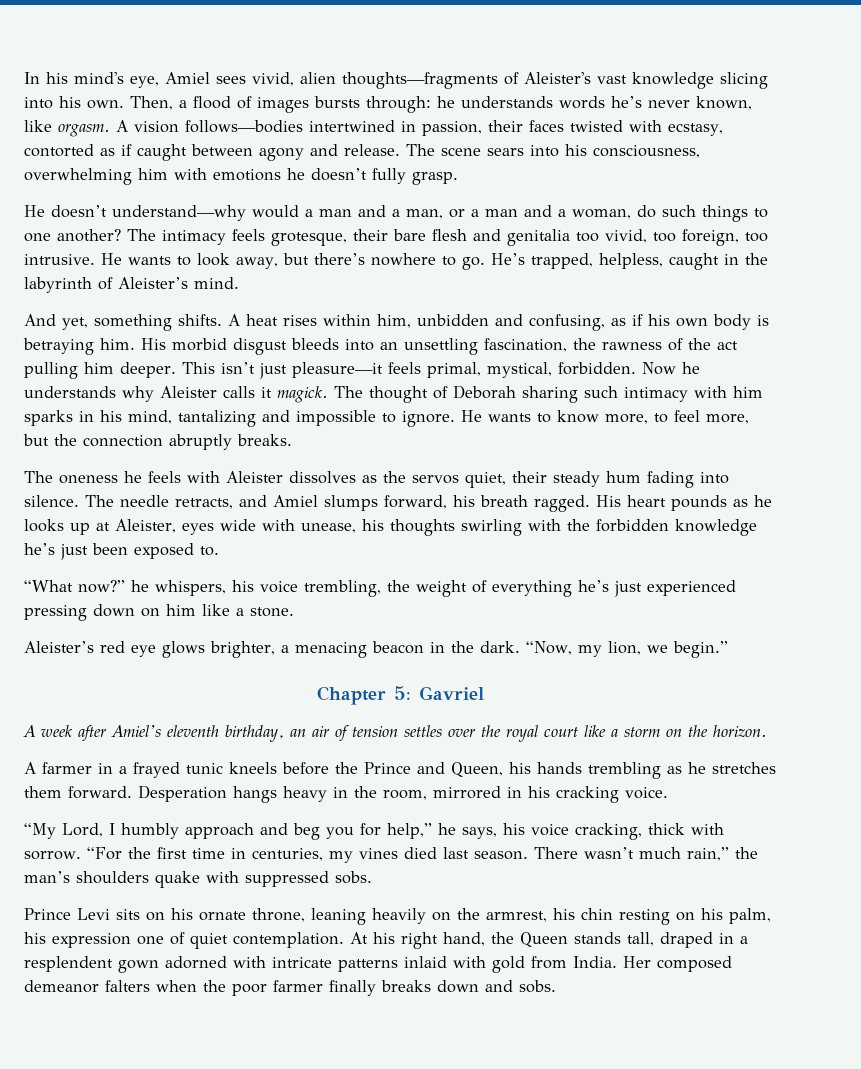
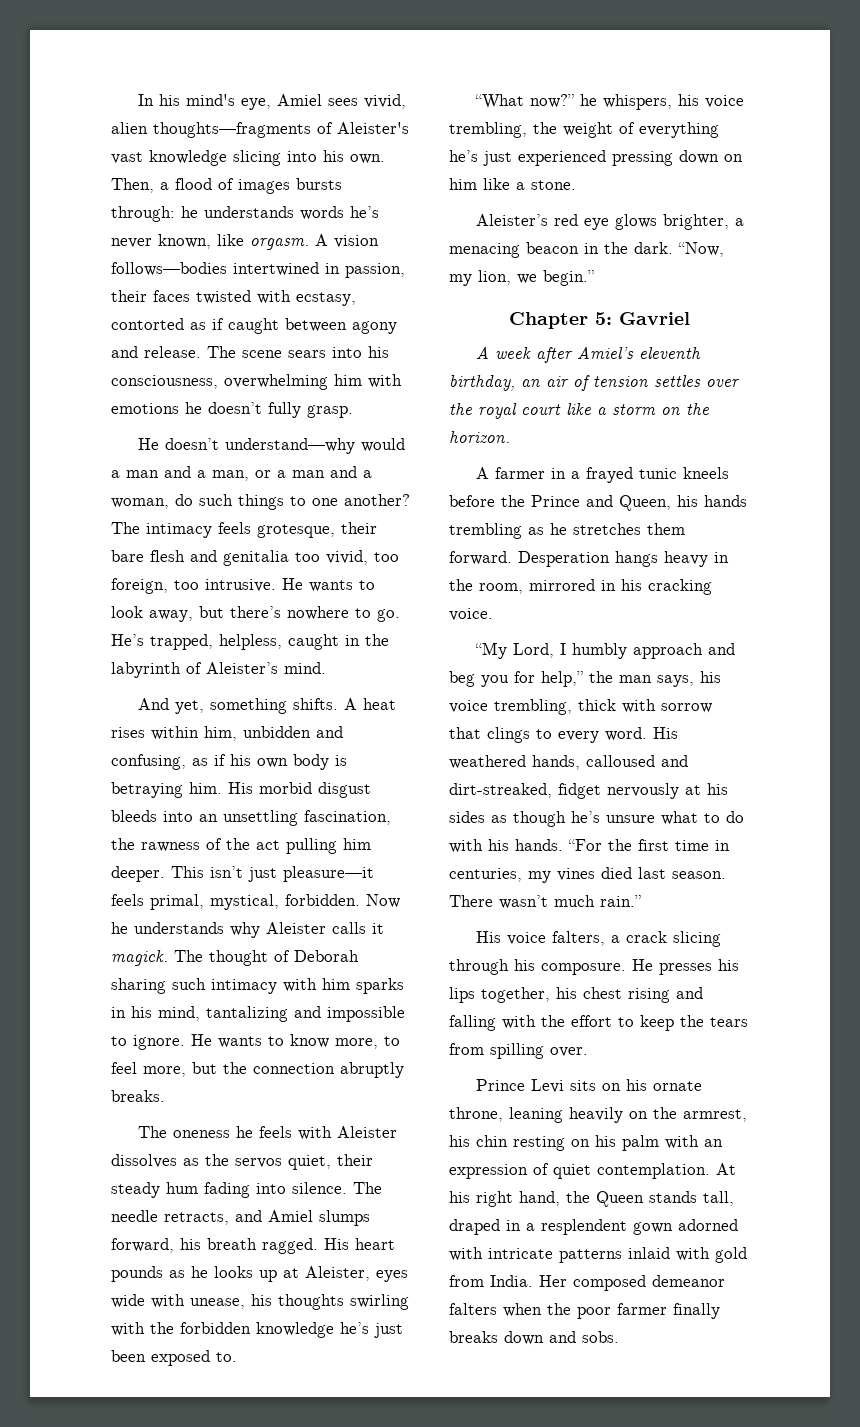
[438,823,456,835] he -> [589,671,652,683] the man
[575,823,642,840] cracking, -> [494,699,572,715] trembling,
[24,851,81,860] sorrow. -> [661,703,712,713] [449,727,678,743] [449,755,688,770] [449,783,728,799] [449,811,744,827] [449,839,563,853] sorrow that clings to every word. His weathered hands, calloused and dirt-streaked, fidget nervously at his sides as though he’s unsure what to do with his hands.
[686,847,758,861] [24,871,372,888] rain,” the man’s shoulders quake with suppressed sobs. -> [600,895,641,907] [475,931,721,947] [449,959,739,975] [449,987,703,1003] [449,1015,748,1031] [449,1043,588,1059] rain.” // His voice falters, a crack slicing through his composure. He presses his lips together, his chest rising and falling with the effort to keep the tears from spilling over.
[729,908,771,924] [24,932,164,948] palm, his expression one -> [622,1135,723,1151] [449,1164,528,1179] palm with an expression

